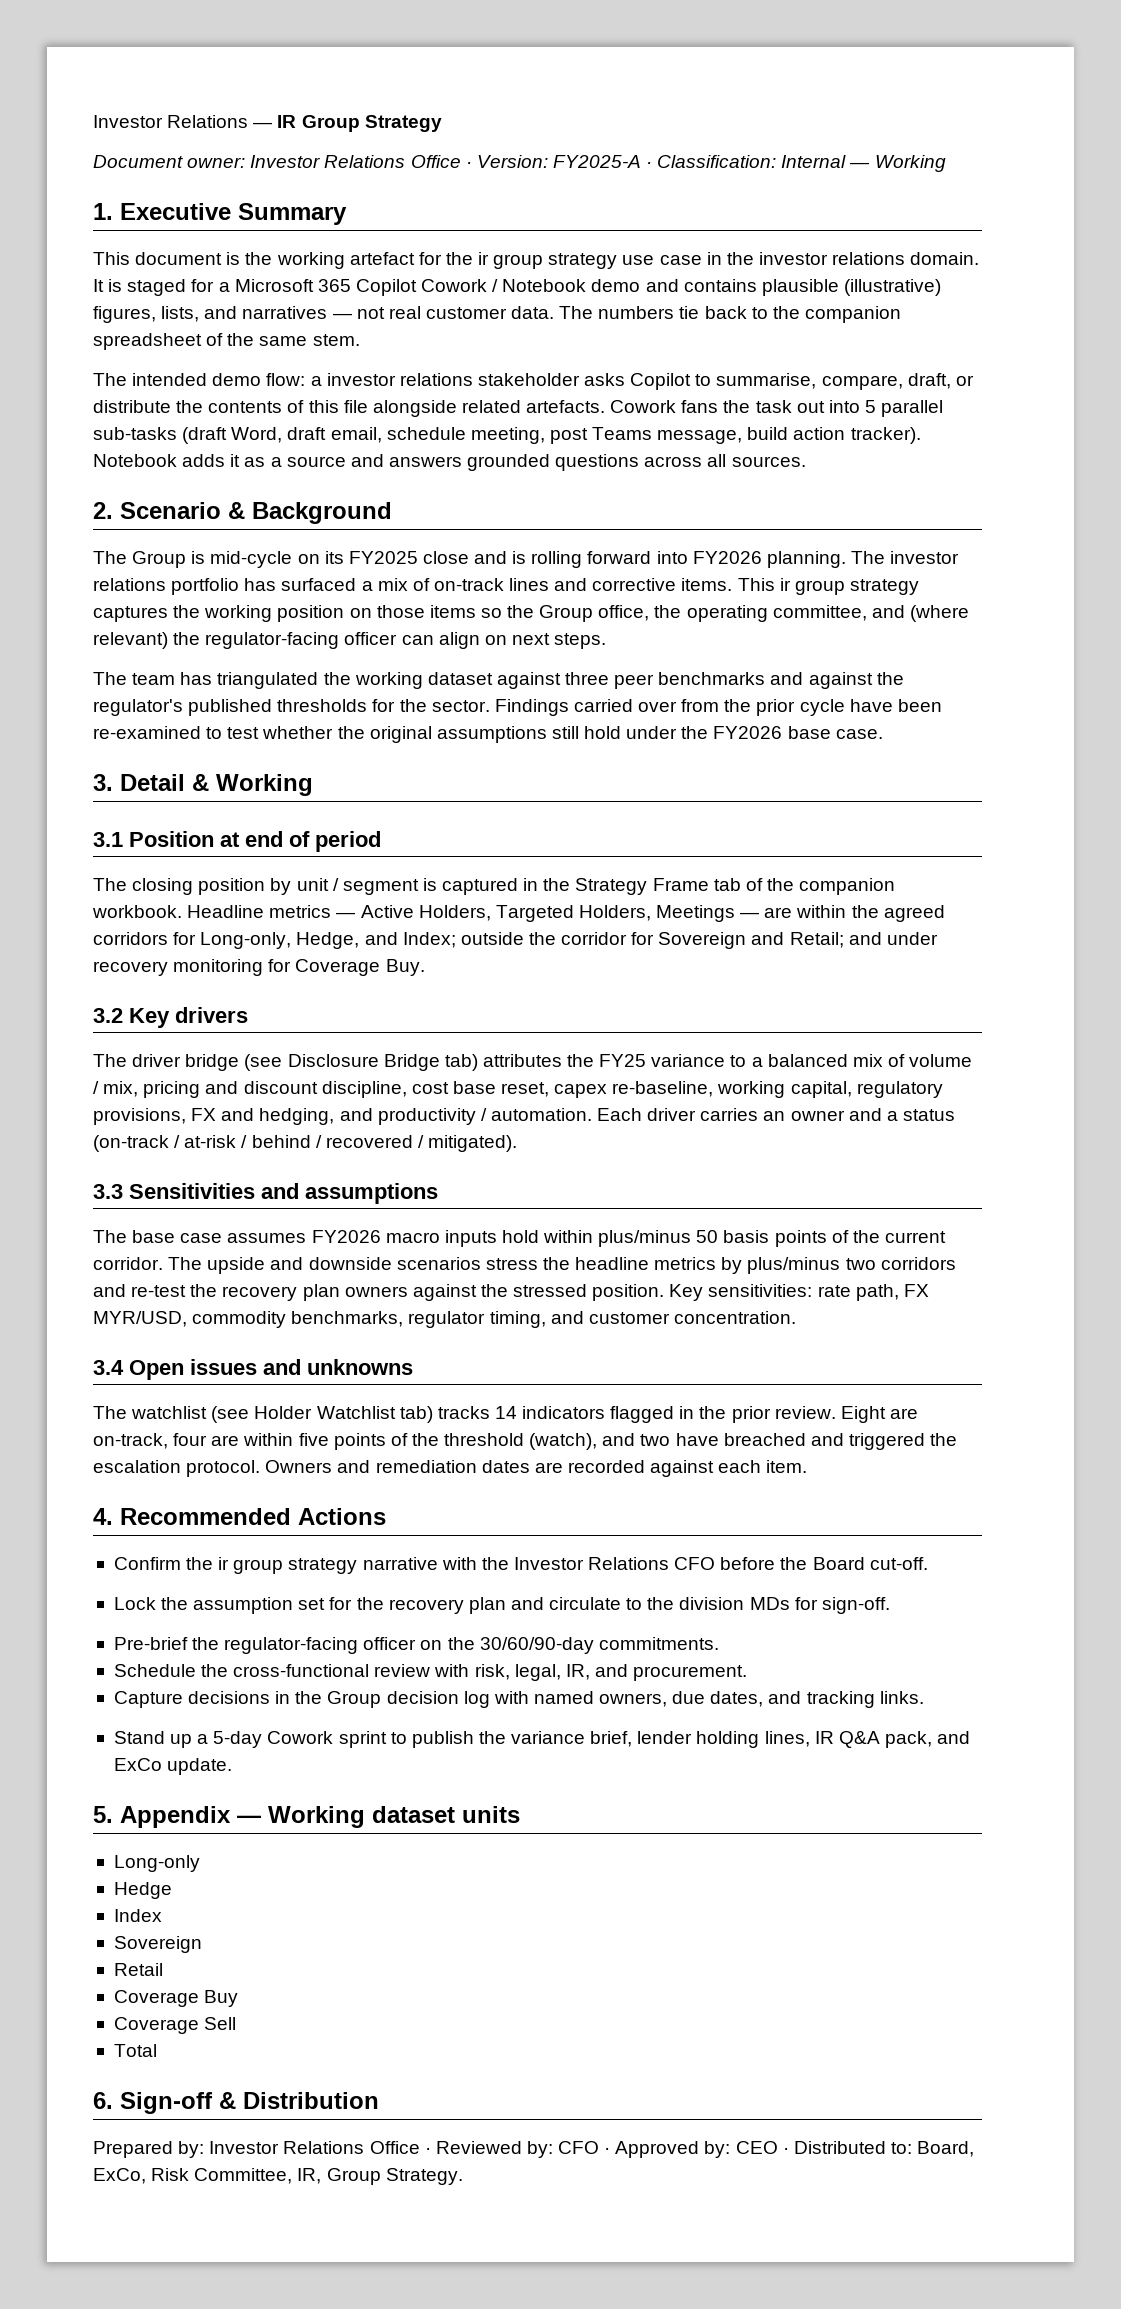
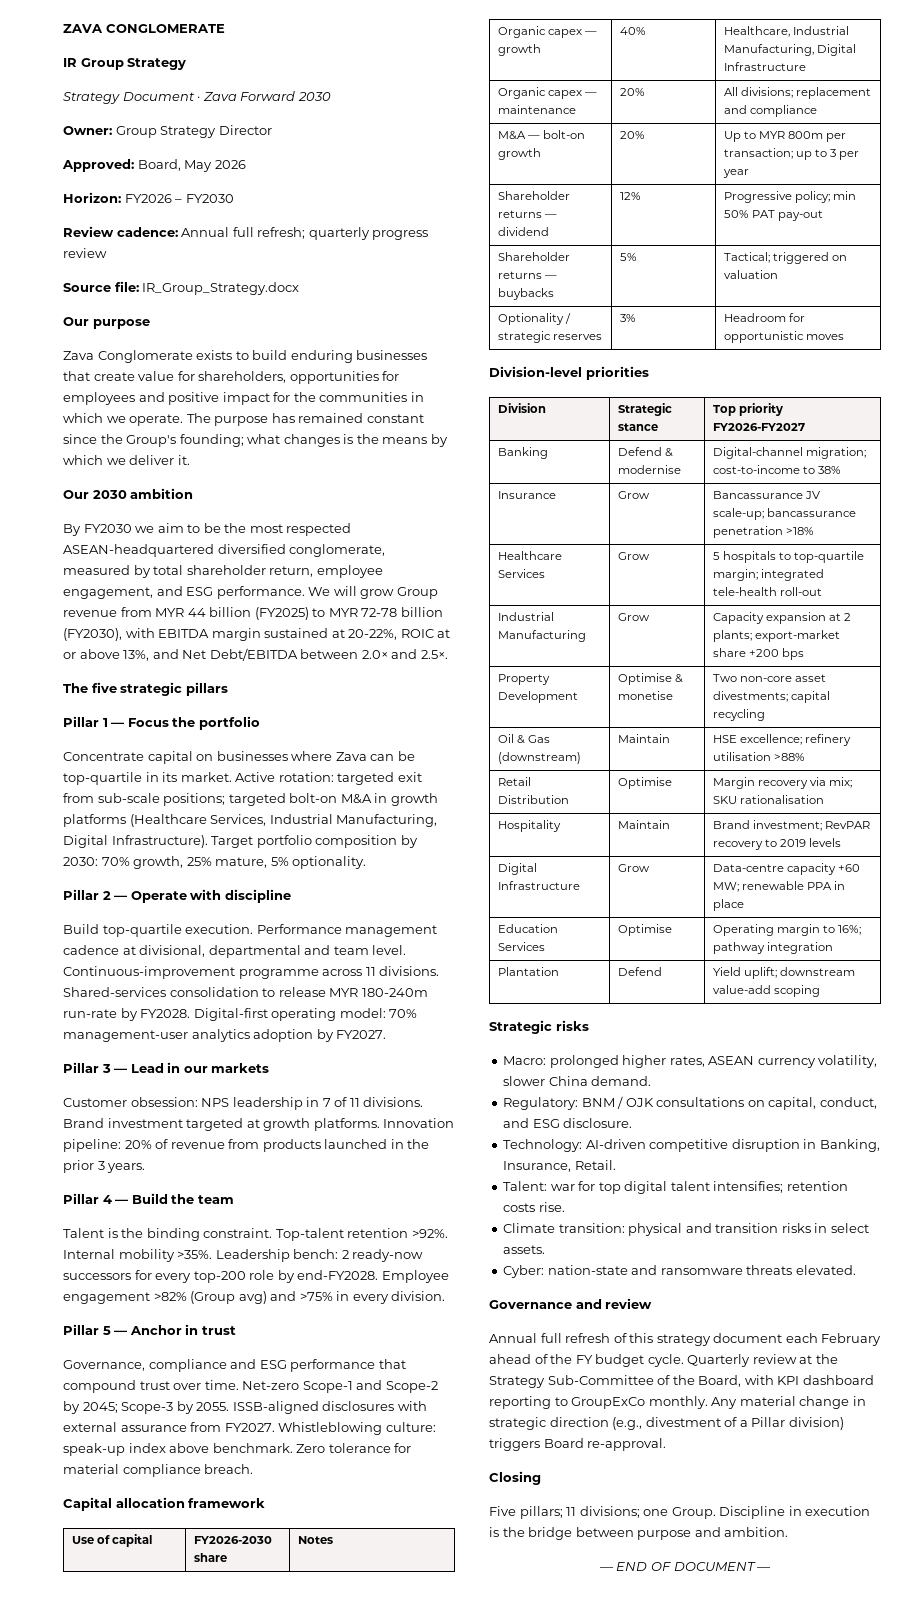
[93,115,273,128] Investor Relations — -> [63,24,225,33] ZAVA CONGLOMERATE //
[93,155,946,172] [93,203,347,225] [93,252,980,269] [93,279,941,296] [93,306,901,323] [93,333,360,350] [93,373,974,390] [93,400,944,417] [93,427,921,444] [93,454,806,471] [93,502,392,524] [93,551,960,568] [93,578,919,595] [93,605,969,622] [93,632,607,649] [93,672,904,689] [93,699,942,716] [93,726,883,743] [93,774,313,796] [93,831,381,852] [93,878,896,895] [92,905,945,922] [93,932,938,949] [93,959,425,976] [93,1007,248,1028] [93,1054,973,1071] [93,1081,943,1098] [93,1108,955,1125] [93,1135,518,1152] [93,1183,438,1204] [93,1230,946,1247] [93,1257,956,1274] [93,1284,929,1301] [93,1311,796,1328] [93,1359,413,1380] [93,1406,918,1423] [93,1433,958,1450] [93,1460,808,1477] [93,1508,386,1525] [113,1557,928,1574] [113,1597,890,1614] [113,1637,719,1654] [113,1664,748,1681] [113,1691,924,1708] [113,1731,971,1748] [113,1758,233,1775] [93,1806,520,1828] [113,1855,200,1872] [113,1882,172,1899] [113,1909,162,1922] [113,1936,202,1953] [113,1963,163,1976] [113,1990,239,2007] [113,2017,237,2034] [113,2044,157,2057] [93,2092,379,2114] [93,2141,975,2158] [93,2168,463,2185] Document owner: Investor Relations Office · Version: FY2025-A · Classification: Internal — Working // 1. Executive Summary // This document is the working artefact for the ir group strategy use case in the investor relations domain. It is staged for a Microsoft 365 Copilot Cowork / Notebook demo and contains plausible (illustrative) figures, lists, and narratives — not real customer data. The numbers tie back to the companion spreadsheet of the same stem. // The intended demo flow: a investor relations stakeholder asks Copilot to summarise, compare, draft, or distribute the contents of this file alongside related artefacts. Cowork fans the task out into 5 parallel sub-tasks (draft Word, draft email, schedule meeting, post Teams message, build action tracker). Notebook adds it as a source and answers grounded questions across all sources. // 2. Scenario & Background // The Group is mid-cycle on its FY2025 close and is rolling forward into FY2026 planning. The investor relations portfolio has surfaced a mix of on-track lines and corrective items. This ir group strategy captures the working position on those items so the Group office, the operating committee, and (where relevant) the regulator-facing officer can align on next steps. // The team has triangulated the working dataset against three peer benchmarks and against the regulator's published thresholds for the sector. Findings carried over from the prior cycle have been re-examined to test whether the original assumptions still hold under the FY2026 base case. // 3. Detail & Working // 3.1 Position at end of period // The closing position by unit / segment is captured in the Strategy Frame tab of the companion workbook. Headline metrics — Active Holders, Targeted Holders, Meetings — are within the agreed corridors for Long-only, Hedge, and Index; outside the corridor for Sovereign and Retail; and under recovery monitoring for Coverage Buy. // 3.2 Key drivers // The driver bridge (see Disclosure Bridge tab) attributes the FY25 variance to a balanced mix of volume / mix, pricing and discount discipline, cost base reset, capex re-baseline, working capital, regulatory provisions, FX and hedging, and productivity / automation. Each driver carries an owner and a status (on-track / at-risk / behind / recovered / mitigated). // 3.3 Sensitivities and assumptions // The base case assumes FY2026 macro inputs hold within plus/minus 50 basis points of the current corridor. The upside and downside scenarios stress the headline metrics by plus/minus two corridors and re-test the recovery plan owners against the stressed position. Key sensitivities: rate path, FX MYR/USD, commodity benchmarks, regulator timing, and customer concentration. // 3.4 Open issues and unknowns // The watchlist (see Holder Watchlist tab) tracks 14 indicators flagged in the prior review. Eight are on-track, four are within five points of the threshold (watch), and two have breached and triggered the escalation protocol. Owners and remediation dates are recorded against each item. // 4. Recommended Actions // Confirm the ir group strategy narrative with the Investor Relations CFO before the Board cut-off. // Lock the assumption set for the recovery plan and circulate to the division MDs for sign-off. // Pre-brief the regulator-facing officer on the 30/60/90-day commitments. // Schedule the cross-functional review with risk, legal, IR, and procurement. // Capture decisions in the Group decision log with named owners, due dates, and tracking links. // Stand up a 5-day Cowork sprint to publish the variance brief, lender holding lines, IR Q&A pack, and ExCo update. // 5. Appendix — Working dataset units // Long-only // Hedge // Index // Sovereign // Retail // Coverage Buy // Coverage Sell // Total // 6. Sign-off & Distribution // Prepared by: Investor Relations Office · Reviewed by: CFO · Approved by: CEO · Distributed to: Board, ExCo, Risk Committee, IR, Group Strategy. -> [63,91,331,104] [63,125,272,138] [62,159,246,172] [63,192,234,203] [63,226,429,240] [63,248,107,258] [63,281,300,295] [63,317,150,329] [63,350,428,363] [63,371,400,384] [63,392,424,405] [63,413,424,426] [63,434,448,447] [63,455,190,465] [63,488,194,499] [63,523,352,536] [63,544,386,557] [63,565,383,578] [63,586,438,599] [63,607,443,620] [63,628,451,641] [63,648,448,661] [63,682,228,696] [63,716,260,730] [63,751,415,764] [63,772,422,785] [63,793,438,806] [63,814,438,827] [63,835,418,848] [63,856,367,869] [63,889,291,903] [63,924,438,937] [63,945,407,958] [63,966,440,979] [63,987,428,997] [63,1008,418,1021] [63,1029,387,1042] [63,1062,270,1073] [63,1097,424,1110] [63,1118,455,1131] [63,1139,430,1152] [63,1160,146,1173] [63,1193,234,1204] [63,1228,448,1241] [63,1249,424,1262] [63,1270,449,1283] [63,1291,446,1304] [63,1324,236,1335] [63,1359,406,1372] [63,1380,438,1393] [63,1401,427,1414] [63,1422,436,1435] [63,1443,412,1456] [63,1464,254,1477] [63,1497,266,1511] [71,1534,153,1547] [193,1536,272,1544] [193,1553,227,1562] [297,1536,333,1544] [497,26,598,38] [497,44,541,56] [619,27,646,35] [723,26,850,37] [723,44,857,56] [723,62,806,71] [497,87,598,99] [497,105,576,114] [619,88,645,96] [723,87,872,99] [723,105,818,117] [497,130,586,140] [497,148,541,160] [619,131,645,139] [723,131,847,142] [723,148,860,160] [722,169,749,178] [497,191,570,200] [497,210,558,218] [497,227,549,236] [619,192,641,200] [723,191,857,203] [723,210,824,221] [497,252,570,261] [497,271,558,279] [497,288,554,300] [619,253,637,261] [723,252,848,264] [723,270,778,279] [497,313,572,325] [497,331,603,343] [619,314,636,322] [723,313,806,322] [723,331,845,343] [489,366,649,380] [497,403,546,413] [617,403,672,416] [617,423,658,431] [712,403,784,416] [712,423,805,431] [497,447,548,459] [617,447,674,457] [617,465,681,474] [712,447,867,459] [712,465,842,474] [497,491,556,499] [617,491,650,499] [712,491,821,499] [712,508,857,520] [712,526,815,538] [497,551,562,560] [497,569,545,578] [617,552,650,560] [712,551,865,563] [712,569,825,581] [712,587,823,596] [497,612,554,621] [497,630,586,642] [617,613,650,621] [712,612,852,624] [712,630,841,642] [712,648,805,660] [497,674,550,685] [497,691,578,703] [617,673,684,685] [617,691,673,700] [712,674,827,682] [712,691,831,703] [712,709,765,721] [497,734,551,744] [497,752,581,764] [617,734,670,743] [712,734,852,746] [712,752,806,761] [497,777,531,786] [497,795,569,804] [617,777,672,789] [712,777,853,789] [712,795,825,804] [497,820,561,832] [617,820,670,829] [712,820,871,831] [712,838,842,850] [497,863,537,875] [497,881,580,890] [617,864,650,872] [712,863,861,875] [712,881,846,892] [712,899,744,911] [497,924,558,933] [497,942,545,951] [617,924,672,936] [712,924,862,936] [712,942,834,954] [497,967,559,976] [617,967,662,976] [712,967,856,979] [712,985,821,997] [489,1020,589,1034] [503,1055,878,1068] [503,1076,652,1086] [503,1096,877,1110] [503,1118,633,1128] [503,1139,880,1152] [503,1160,616,1172] [503,1181,848,1194] [503,1202,565,1212] [503,1223,869,1236] [503,1245,546,1254] [503,1265,856,1278] [489,1298,653,1309] [489,1333,882,1346] [489,1354,838,1367] [489,1375,874,1388] [489,1396,866,1409] [489,1417,844,1430] [489,1438,667,1451] [489,1471,541,1485] [489,1506,871,1519] [489,1527,789,1540] [598,1562,772,1571] Strategy Document · Zava Forward 2030 // Owner: Group Strategy Director // Approved: Board, May 2026 // Horizon: FY2026 – FY2030 // Review cadence: Annual full refresh; quarterly progress review // Source file: IR_Group_Strategy.docx // Our purpose // Zava Conglomerate exists to build enduring businesses that create value for shareholders, opportunities for employees and positive impact for the communities in which we operate. The purpose has remained constant since the Group's founding; what changes is the means by which we deliver it. // Our 2030 ambition // By FY2030 we aim to be the most respected ASEAN-headquartered diversified conglomerate, measured by total shareholder return, employee engagement, and ESG performance. We will grow Group revenue from MYR 44 billion (FY2025) to MYR 72-78 billion (FY2030), with EBITDA margin sustained at 20-22%, ROIC at or above 13%, and Net Debt/EBITDA between 2.0× and 2.5×. // The five strategic pillars // Pillar 1 — Focus the portfolio // Concentrate capital on businesses where Zava can be top-quartile in its market. Active rotation: targeted exit from sub-scale positions; targeted bolt-on M&A in growth platforms (Healthcare Services, Industrial Manufacturing, Digital Infrastructure). Target portfolio composition by 2030: 70% growth, 25% mature, 5% optionality. // Pillar 2 — Operate with discipline // Build top-quartile execution. Performance management cadence at divisional, departmental and team level. Continuous-improvement programme across 11 divisions. Shared-services consolidation to release MYR 180-240m run-rate by FY2028. Digital-first operating model: 70% management-user analytics adoption by FY2027. // Pillar 3 — Lead in our markets // Customer obsession: NPS leadership in 7 of 11 divisions. Brand investment targeted at growth platforms. Innovation pipeline: 20% of revenue from products launched in the prior 3 years. // Pillar 4 — Build the team // Talent is the binding constraint. Top-talent retention >92%. Internal mobility >35%. Leadership bench: 2 ready-now successors for every top-200 role by end-FY2028. Employee engagement >82% (Group avg) and >75% in every division. // Pillar 5 — Anchor in trust // Governance, compliance and ESG performance that compound trust over time. Net-zero Scope-1 and Scope-2 by 2045; Scope-3 by 2055. ISSB-aligned disclosures with external assurance from FY2027. Whistleblowing culture: speak-up index above benchmark. Zero tolerance for material compliance breach. // Capital allocation framework // Use of capital | FY2026-2030 share | Notes // Organic capex — growth | 40% | Healthcare, Industrial Manufacturing, Digital Infrastructure // Organic capex — maintenance | 20% | All divisions; replacement and compliance // M&A — bolt-on growth | 20% | Up to MYR 800m per transaction; up to 3 per year // Shareholder returns — dividend | 12% | Progressive policy; min 50% PAT pay-out // Shareholder returns — buybacks | 5% | Tactical; triggered on valuation // Optionality / strategic reserves | 3% | Headroom for opportunistic moves // Division-level priorities // Division | Strategic stance | Top priority FY2026-FY2027 // Banking | Defend & modernise | Digital-channel migration; cost-to-income to 38% // Insurance | Grow | Bancassurance JV scale-up; bancassurance penetration >18% // Healthcare Services | Grow | 5 hospitals to top-quartile margin; integrated tele-health roll-out // Industrial Manufacturing | Grow | Capacity expansion at 2 plants; export-market share +200 bps // Property Development | Optimise & monetise | Two non-core asset divestments; capital recycling // Oil & Gas (downstream) | Maintain | HSE excellence; refinery utilisation >88% // Retail Distribution | Optimise | Margin recovery via mix; SKU rationalisation // Hospitality | Maintain | Brand investment; RevPAR recovery to 2019 levels // Digital Infrastructure | Grow | Data-centre capacity +60 MW; renewable PPA in place // Education Services | Optimise | Operating margin to 16%; pathway integration // Plantation | Defend | Yield uplift; downstream value-add scoping // Strategic risks // Macro: prolonged higher rates, ASEAN currency volatility, slower China demand. // Regulatory: BNM / OJK consultations on capital, conduct, and ESG disclosure. // Technology: AI-driven competitive disruption in Banking, Insurance, Retail. // Talent: war for top digital talent intensifies; retention costs rise. // Climate transition: physical and transition risks in select assets. // Cyber: nation-state and ransomware threats elevated. // Governance and review // Annual full refresh of this strategy document each February ahead of the FY budget cycle. Quarterly review at the Strategy Sub-Committee of the Board, with KPI dashboard reporting to GroupExCo monthly. Any material change in strategic direction (e.g., divestment of a Pillar division) triggers Board re-approval. // Closing // Five pillars; 11 divisions; one Group. Discipline in execution is the bridge between purpose and ambition. // — END OF DOCUMENT —

